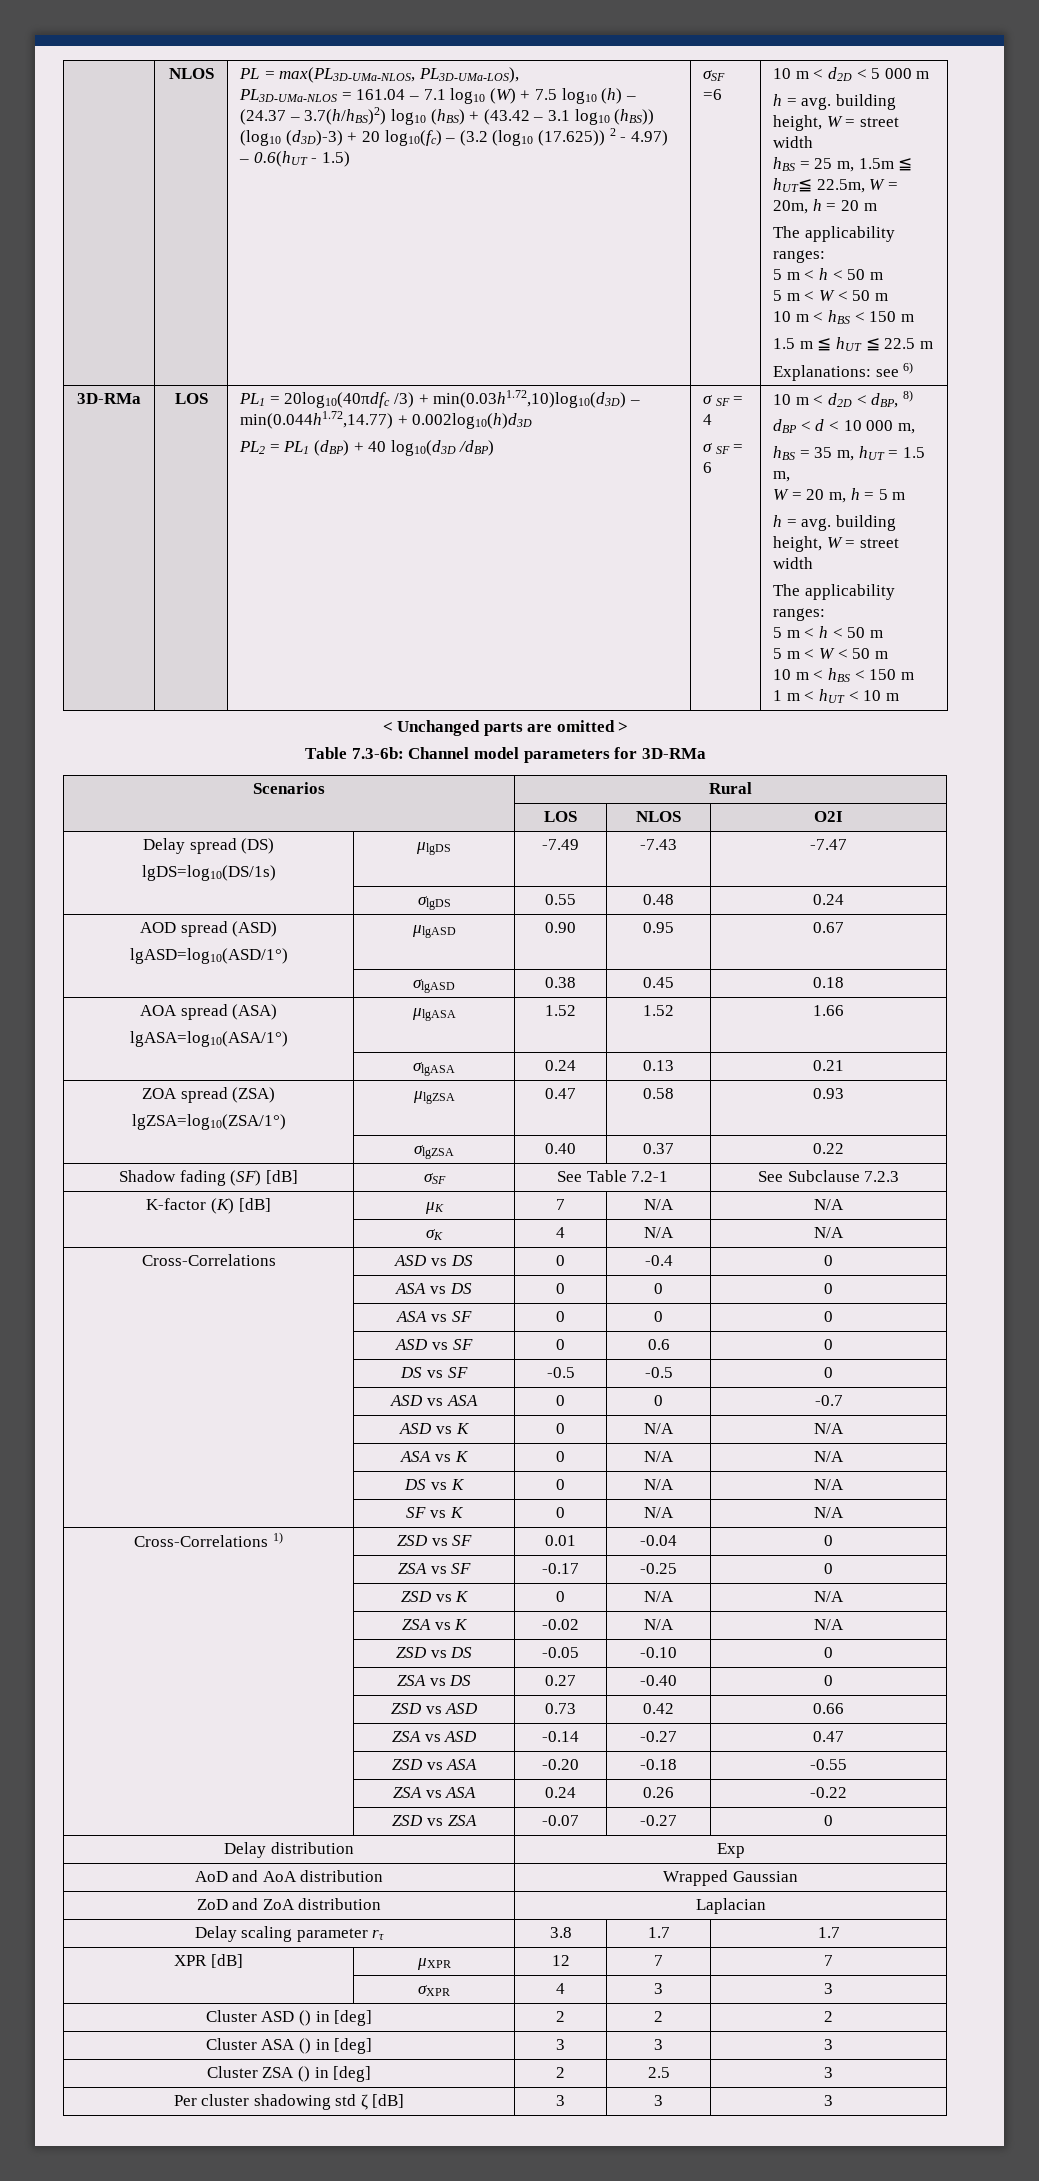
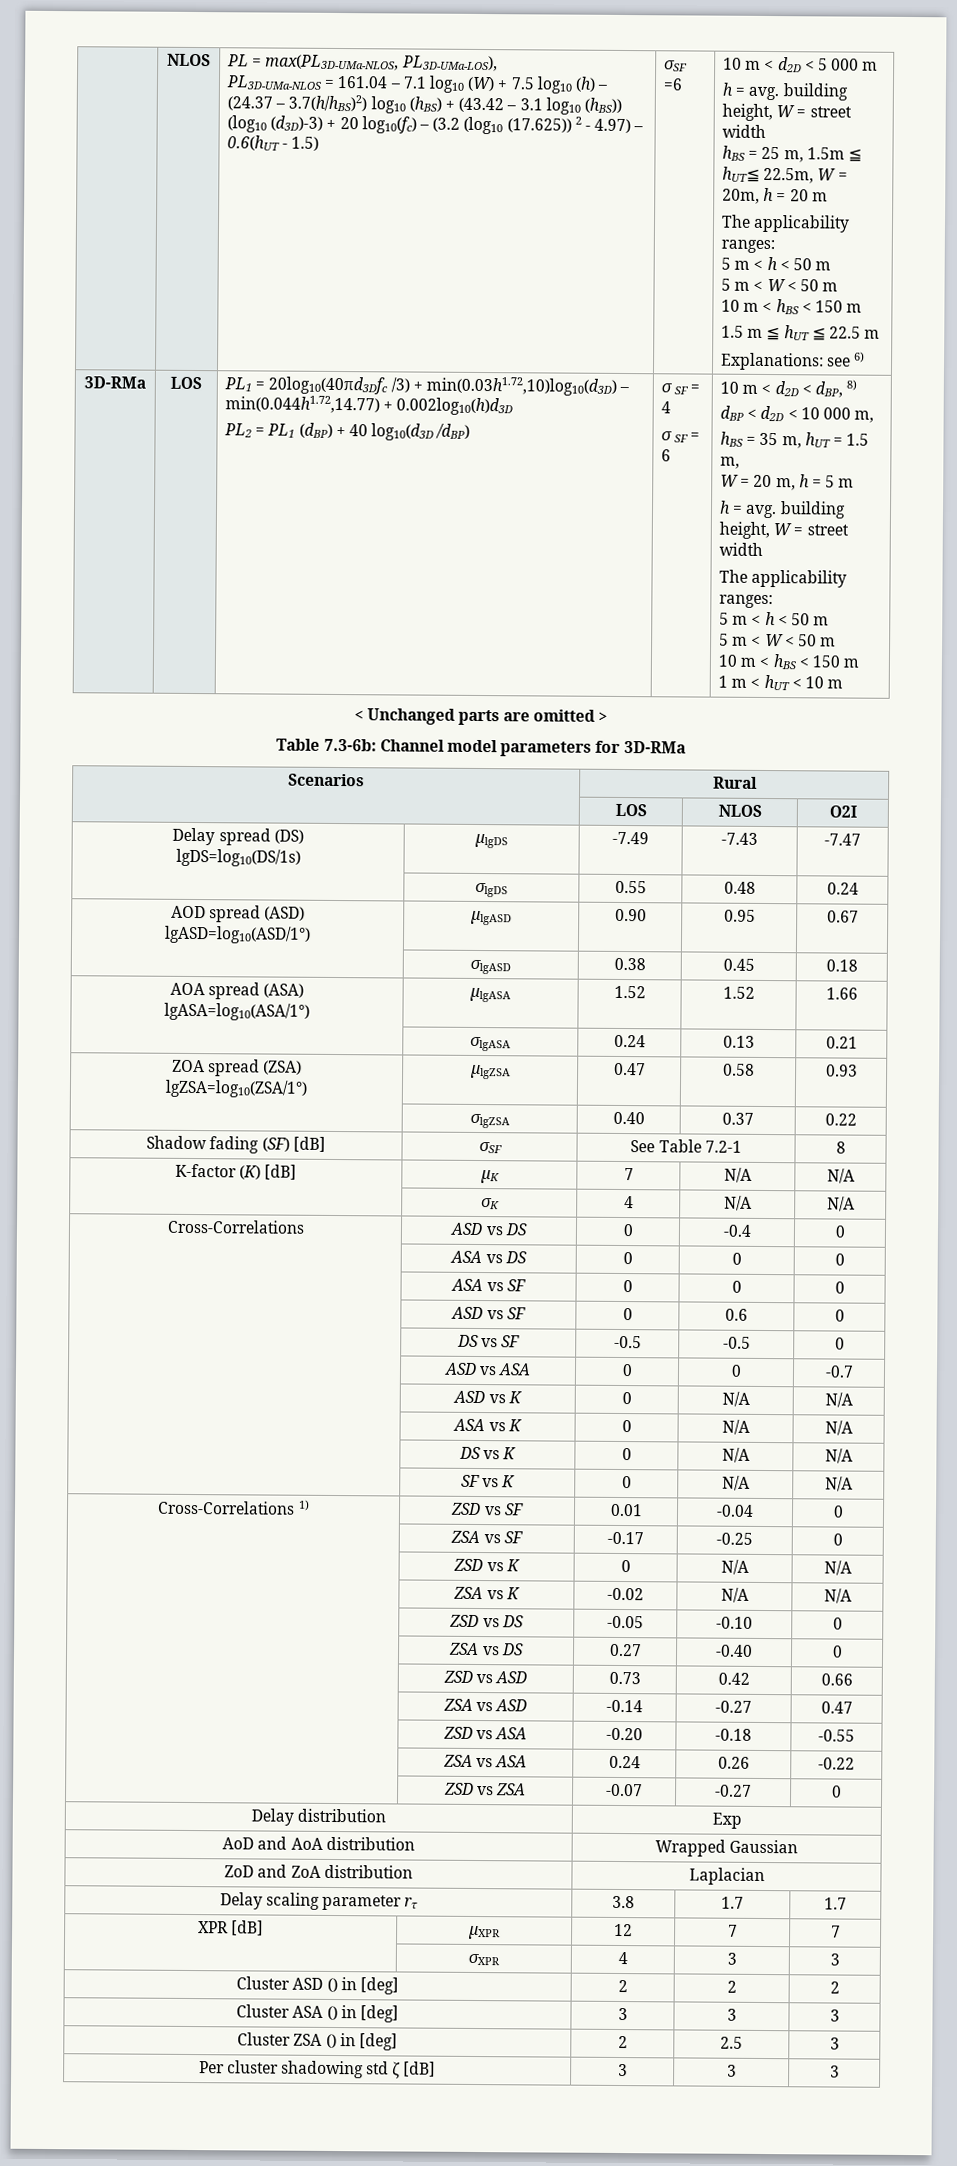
[284,392,391,408] 20log10(40πdfc -> [268,376,389,395] 20log10(40πd3Dfc
[815,419,825,431] d -> [760,405,785,422] d2D
[757,1170,900,1182] See Subclause 7.2.3 -> [835,1141,846,1154] 8

